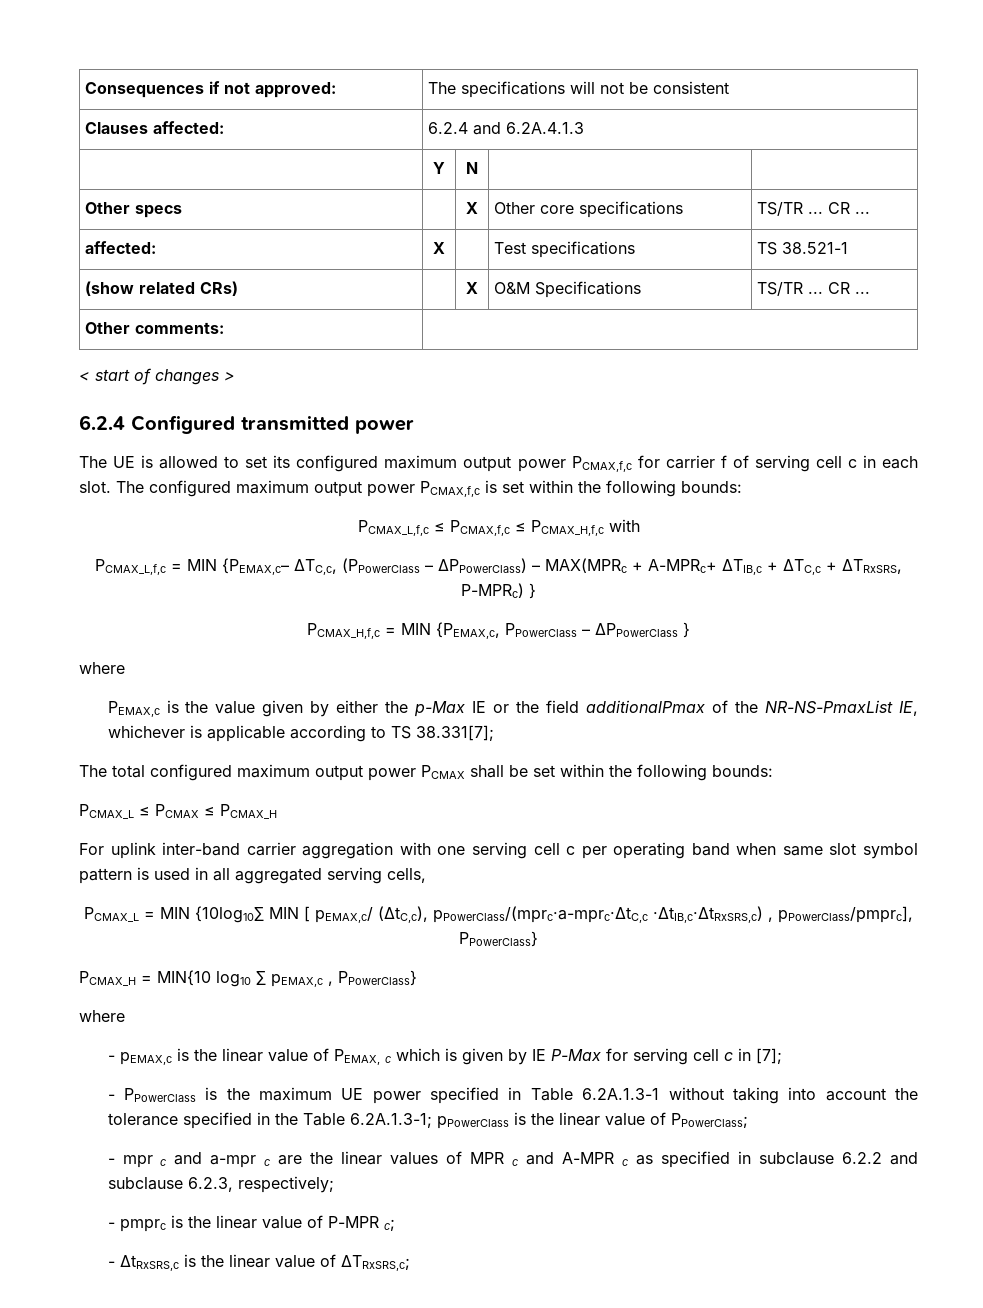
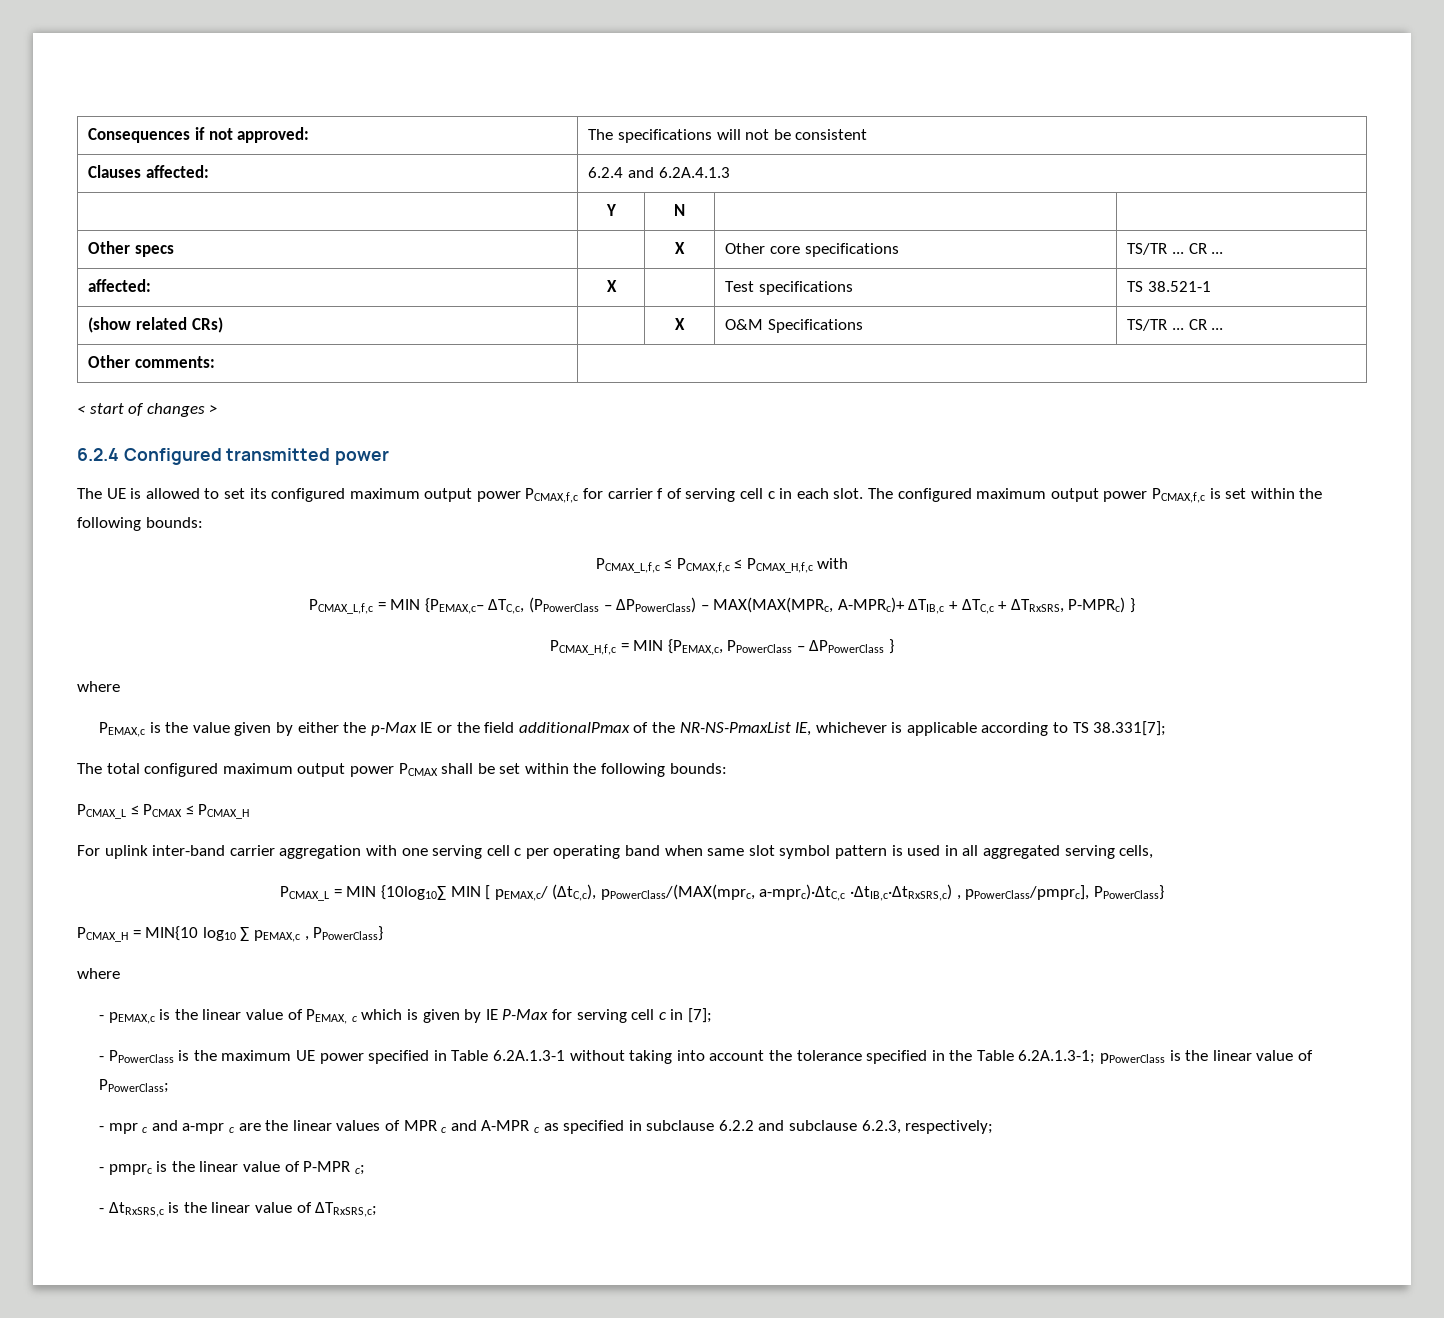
[545,558,717,573] MAX(MPRc + A-MPRc+ -> [713,597,905,613] MAX(MAX(MPRc, A-MPRc)+
[433,906,648,923] pPowerClass/(mprc·a-mprc·ΔtC,c -> [600,884,846,901] pPowerClass/(MAX(mprc, a-mprc)·ΔtC,c

